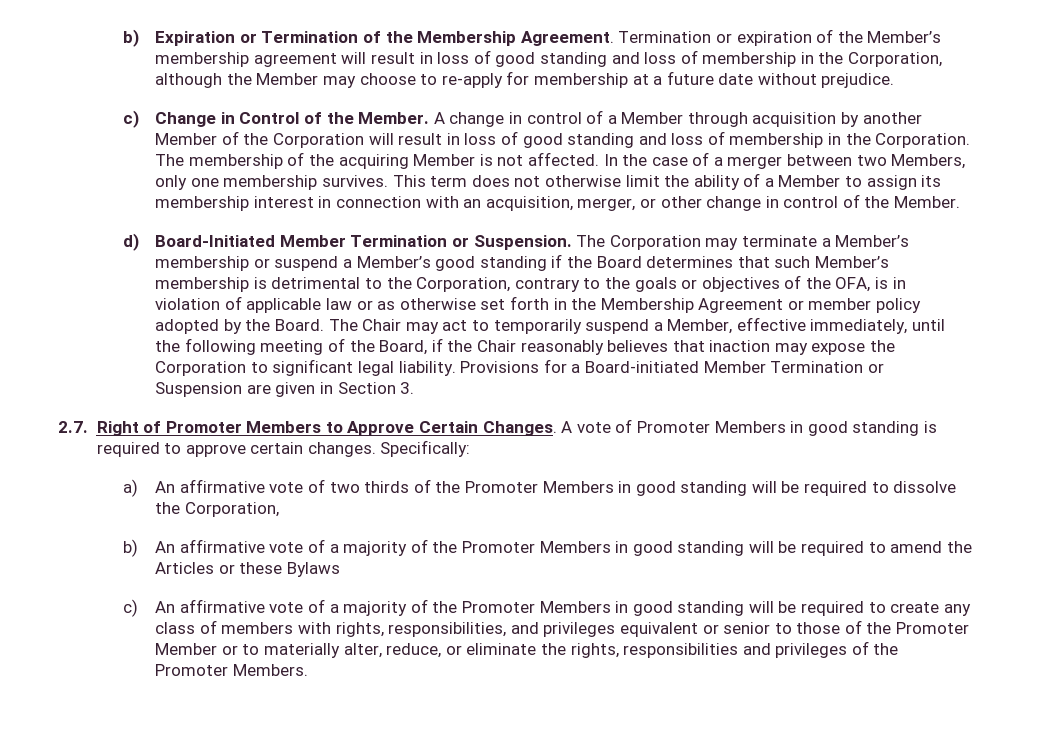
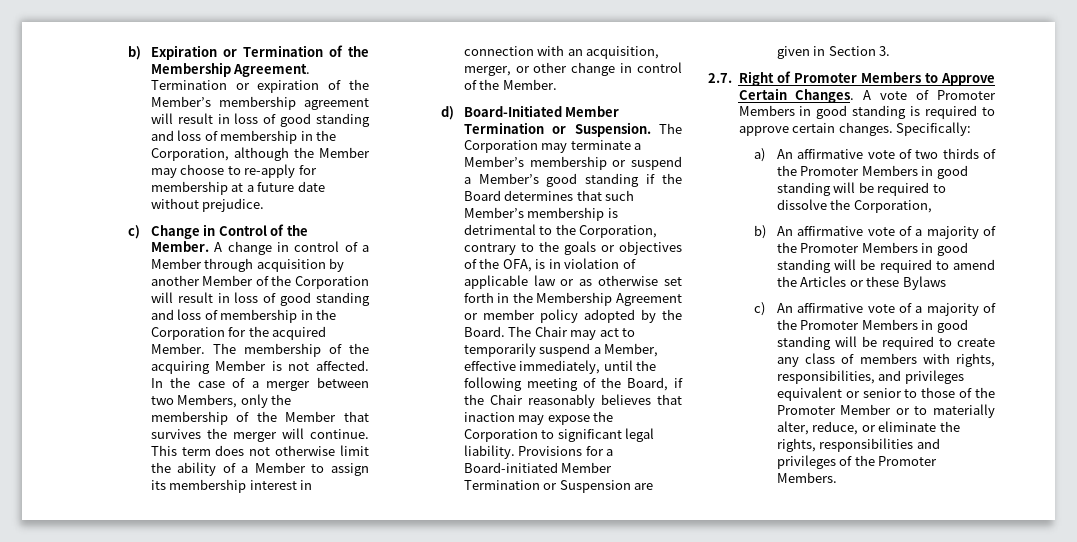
[875,133,971,148] Corporation. -> [150,326,327,340] [150,343,205,354] Corporation for the acquired Member.
[190,175,388,190] one membership survives. -> [271,394,292,405] [150,411,369,425] [150,428,369,442] the membership of the Member that survives the merger will continue.

